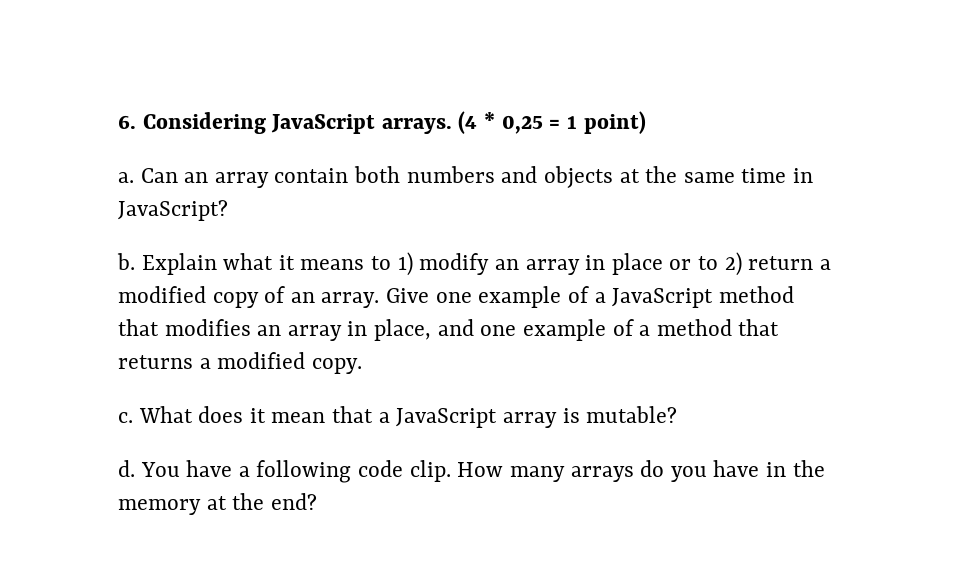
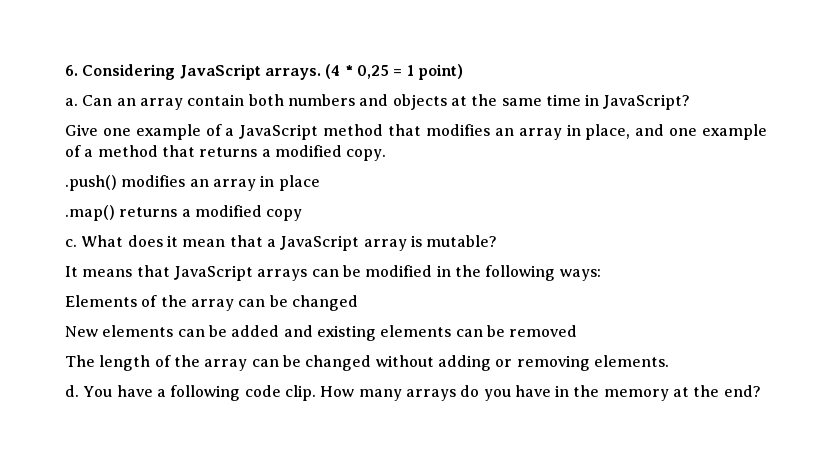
[117,252,831,276] [118,286,380,308] b. Explain what it means to 1) modify an array in place or to 2) return a modified copy of an array. -> (691, 102) none
(362, 366) none -> [65,175,320,191] [65,205,303,221] // .push() modifies an array in place // .map() returns a modified copy
(678, 414) none -> [65,265,601,281] [65,295,358,311] [65,325,578,341] [65,355,669,371] // It means that JavaScript arrays can be modified in the following ways: // Elements of the array can be changed // New elements can be added and existing elements can be removed // The length of the array can be changed without adding or removing elements.

